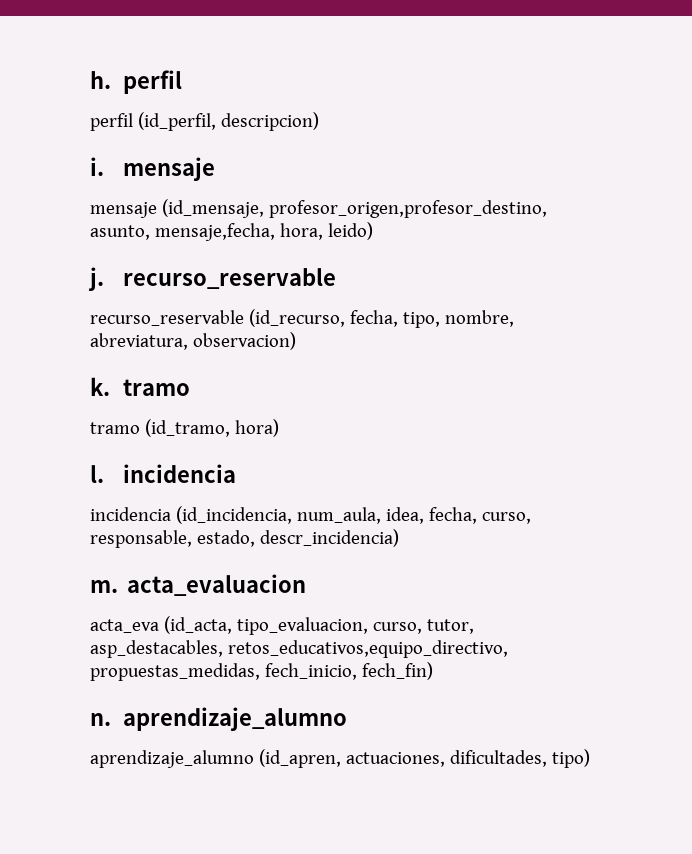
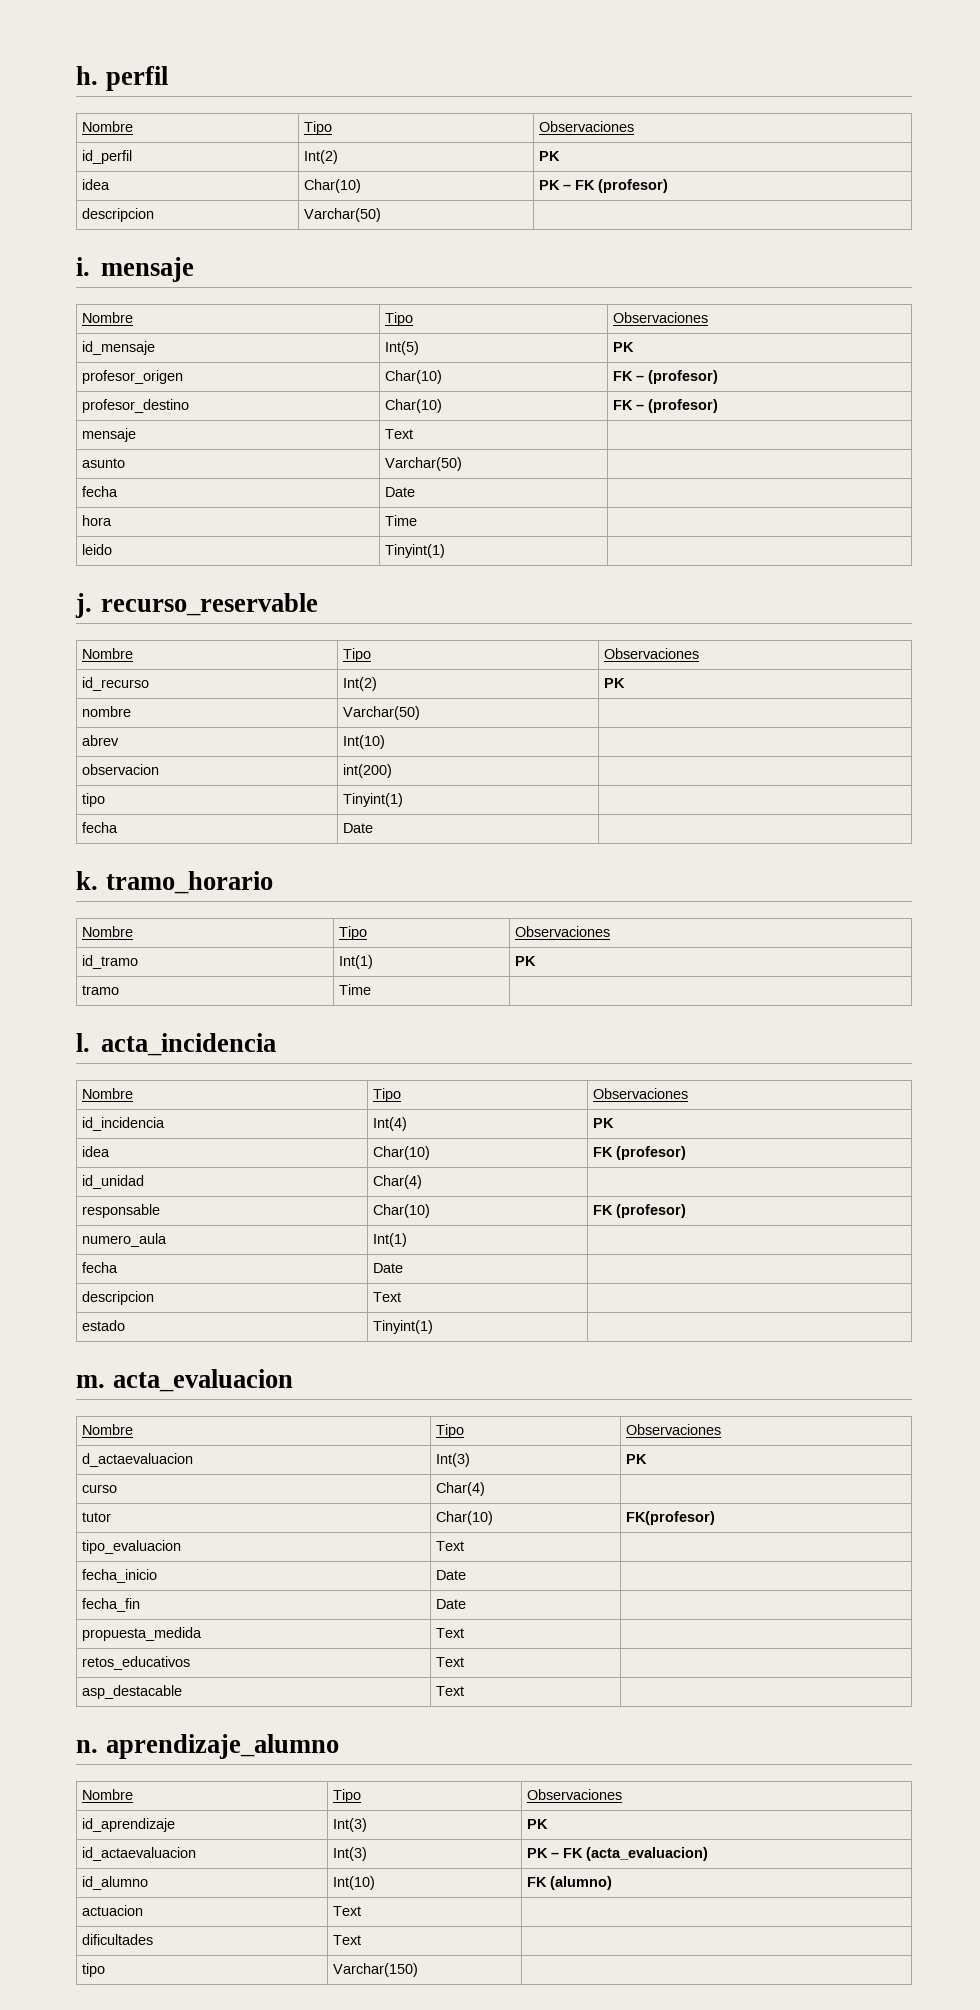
[90,112,319,131] [90,157,216,181] [90,199,547,218] [90,222,373,241] [88,267,337,291] [90,309,514,328] [90,332,296,350] [90,377,191,396] [90,419,279,437] [90,464,237,483] [90,506,531,524] [90,529,399,548] [90,574,307,596] [90,616,474,635] [90,640,508,658] [90,662,433,681] [90,707,348,731] [90,749,590,768] // perfil (id_perfil, descripcion) // i. mensaje // mensaje (id_mensaje, profesor_origen,profesor_destino, asunto, mensaje,fecha, hora, leido) // j. recurso_reservable // recurso_reservable (id_recurso, fecha, tipo, nombre, abreviatura, observacion) // k. tramo // tramo (id_tramo, hora) // l. incidencia // incidencia (id_incidencia, num_aula, idea, fecha, curso, responsable, estado, descr_incidencia) // m. acta_evaluacion // acta_eva (id_acta, tipo_evaluacion, curso, tutor, asp_destacables, retos_educativos,equipo_directivo, propuestas_medidas, fech_inicio, fech_fin) // n. aprendizaje_alumno // aprendizaje_alumno (id_apren, actuaciones, dificultades, tipo) -> [82,121,134,132] [304,121,333,135] [539,121,635,132] [82,150,133,164] [304,150,339,164] [539,151,561,161] [82,179,111,190] [304,179,362,193] [539,179,669,193] [82,208,155,222] [304,208,382,222] [76,257,194,282] [82,312,134,323] [385,312,414,326] [613,312,709,323] [82,341,156,355] [385,341,420,355] [613,342,635,352] [82,370,184,384] [385,370,443,384] [613,370,719,384] [82,399,190,413] [385,399,443,413] [613,399,719,413] [82,428,137,442] [385,429,414,439] [82,458,126,468] [385,457,463,471] [82,486,119,497] [385,487,416,497] [82,515,113,526] [385,515,418,526] [82,544,113,555] [385,544,446,558] [75,593,318,618] [82,648,134,659] [343,648,372,662] [604,648,700,659] [82,677,150,691] [343,677,378,691] [604,678,626,688] [82,706,132,717] [343,706,421,720] [82,735,120,746] [343,735,386,749] [82,764,160,775] [343,764,393,778] [82,793,106,807] [343,793,404,807] [82,822,119,833] [343,823,374,833] [76,871,273,894] [82,926,134,937] [339,926,368,940] [515,926,611,937] [82,955,139,969] [339,955,374,969] [515,956,537,966] [82,985,120,995] [339,984,372,995] [76,1033,276,1056] [82,1088,134,1099] [373,1088,402,1102] [593,1088,689,1099] [82,1117,166,1131] [373,1117,408,1131] [593,1118,615,1128] [82,1146,111,1157] [373,1146,431,1160] [593,1146,687,1160] [82,1175,145,1189] [373,1175,423,1189] [82,1204,161,1218] [373,1204,431,1218] [593,1204,687,1218] [82,1233,168,1247] [373,1233,408,1247] [82,1262,119,1273] [373,1263,404,1273] [82,1291,155,1305] [373,1292,402,1302] [82,1320,126,1331] [373,1320,434,1334] [76,1369,293,1392] [82,1424,134,1435] [436,1424,465,1438] [626,1424,722,1435] [82,1453,194,1467] [436,1453,471,1467] [626,1454,648,1464] [82,1484,118,1493] [436,1482,486,1496] [82,1512,112,1522] [436,1511,494,1525] [626,1511,716,1525] [82,1540,182,1554] [436,1541,465,1551] [82,1569,158,1583] [436,1570,467,1580] [82,1598,141,1612] [436,1599,467,1609] [82,1627,203,1641] [436,1628,465,1638] [82,1656,191,1670] [436,1657,465,1667] [82,1685,183,1699] [436,1686,465,1696] [76,1734,339,1759] [82,1789,134,1800] [333,1789,362,1803] [527,1789,623,1800] [82,1818,176,1832] [333,1818,368,1832] [527,1819,549,1829] [82,1847,197,1861] [333,1847,368,1861] [527,1847,709,1861] [82,1876,149,1890] [333,1876,376,1890] [527,1876,613,1890] [82,1905,144,1916] [333,1906,362,1916] [82,1934,154,1945] [333,1935,362,1945] [82,1963,106,1977] [333,1963,419,1977] // Nombre | Tipo | Observaciones // id_perfil | Int(2) | PK // idea | Char(10) | PK – FK (profesor) // descripcion | Varchar(50) | // i. mensaje // Nombre | Tipo | Observaciones // id_mensaje | Int(5) | PK // profesor_origen | Char(10) | FK – (profesor) // profesor_destino | Char(10) | FK – (profesor) // mensaje | Text | // asunto | Varchar(50) | // fecha | Date | // hora | Time | // leido | Tinyint(1) | // j. recurso_reservable // Nombre | Tipo | Observaciones // id_recurso | Int(2) | PK // nombre | Varchar(50) | // abrev | Int(10) | // observacion | int(200) | // tipo | Tinyint(1) | // fecha | Date | // k. tramo_horario // Nombre | Tipo | Observaciones // id_tramo | Int(1) | PK // tramo | Time | // l. acta_incidencia // Nombre | Tipo | Observaciones // id_incidencia | Int(4) | PK // idea | Char(10) | FK (profesor) // id_unidad | Char(4) | // responsable | Char(10) | FK (profesor) // numero_aula | Int(1) | // fecha | Date | // descripcion | Text | // estado | Tinyint(1) | // m. acta_evaluacion // Nombre | Tipo | Observaciones // d_actaevaluacion | Int(3) | PK // curso | Char(4) | // tutor | Char(10) | FK(profesor) // tipo_evaluacion | Text | // fecha_inicio | Date | // fecha_fin | Date | // propuesta_medida | Text | // retos_educativos | Text | // asp_destacable | Text | // n. aprendizaje_alumno // Nombre | Tipo | Observaciones // id_aprendizaje | Int(3) | PK // id_actaevaluacion | Int(3) | PK – FK (acta_evaluacion) // id_alumno | Int(10) | FK (alumno) // actuacion | Text | // dificultades | Text | // tipo | Varchar(150) |

